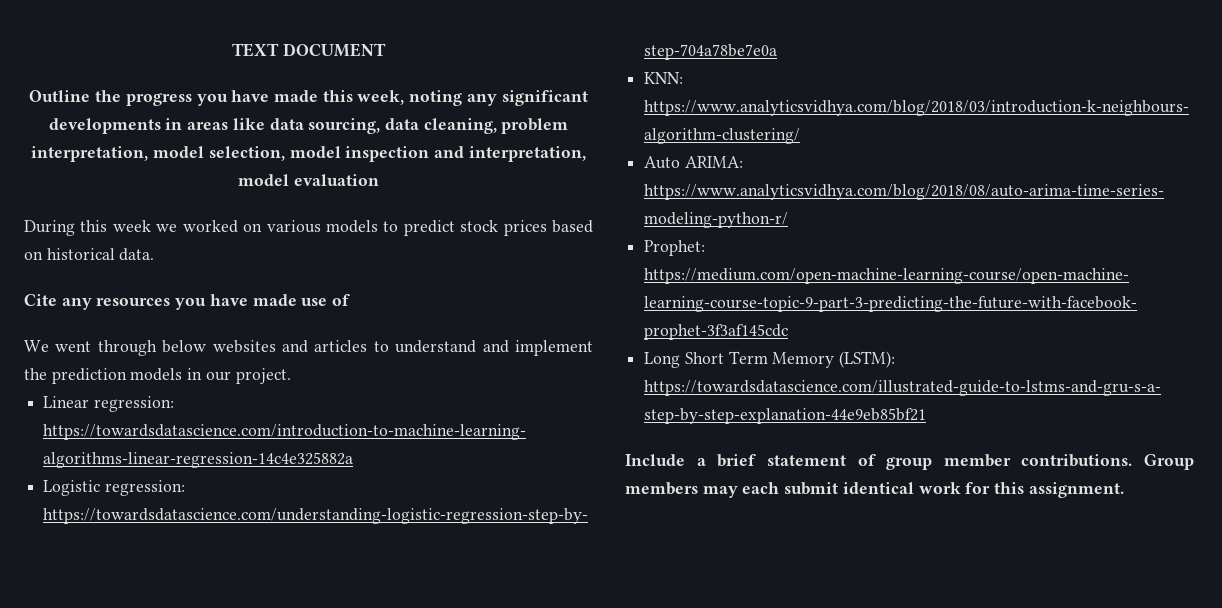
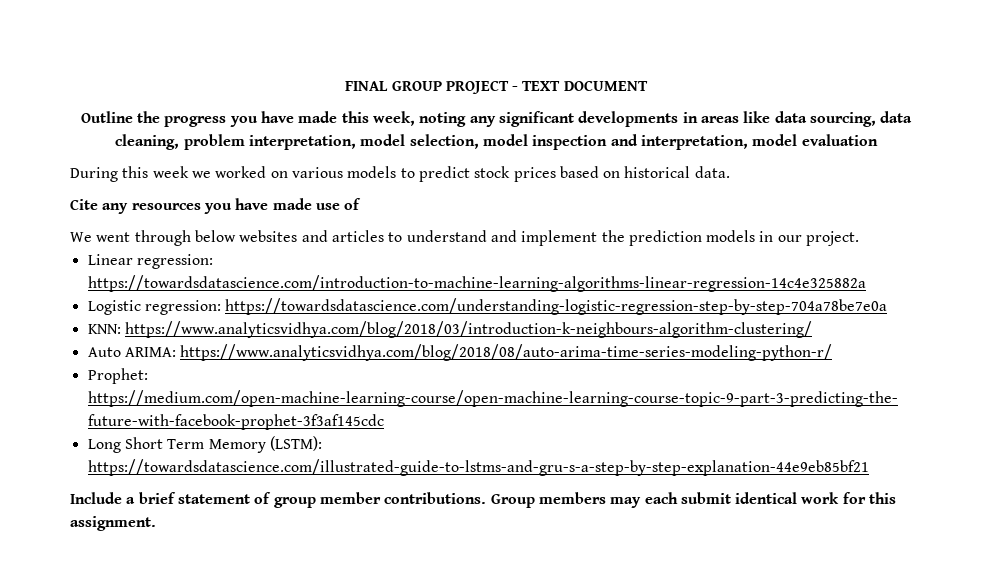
(232, 50) none -> [345,80,519,94] FINAL GROUP PROJECT -

